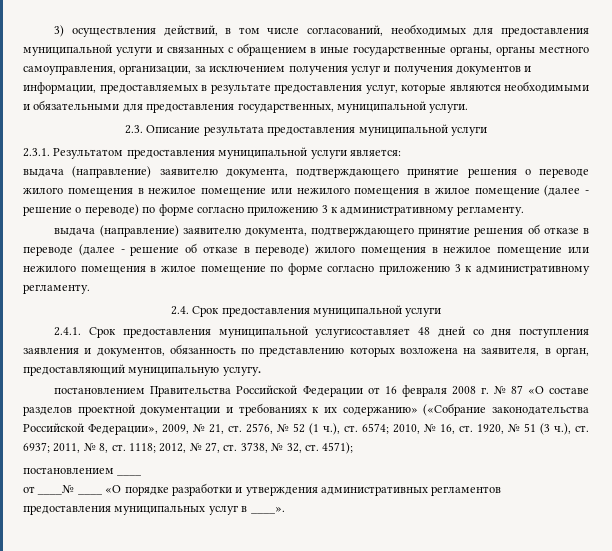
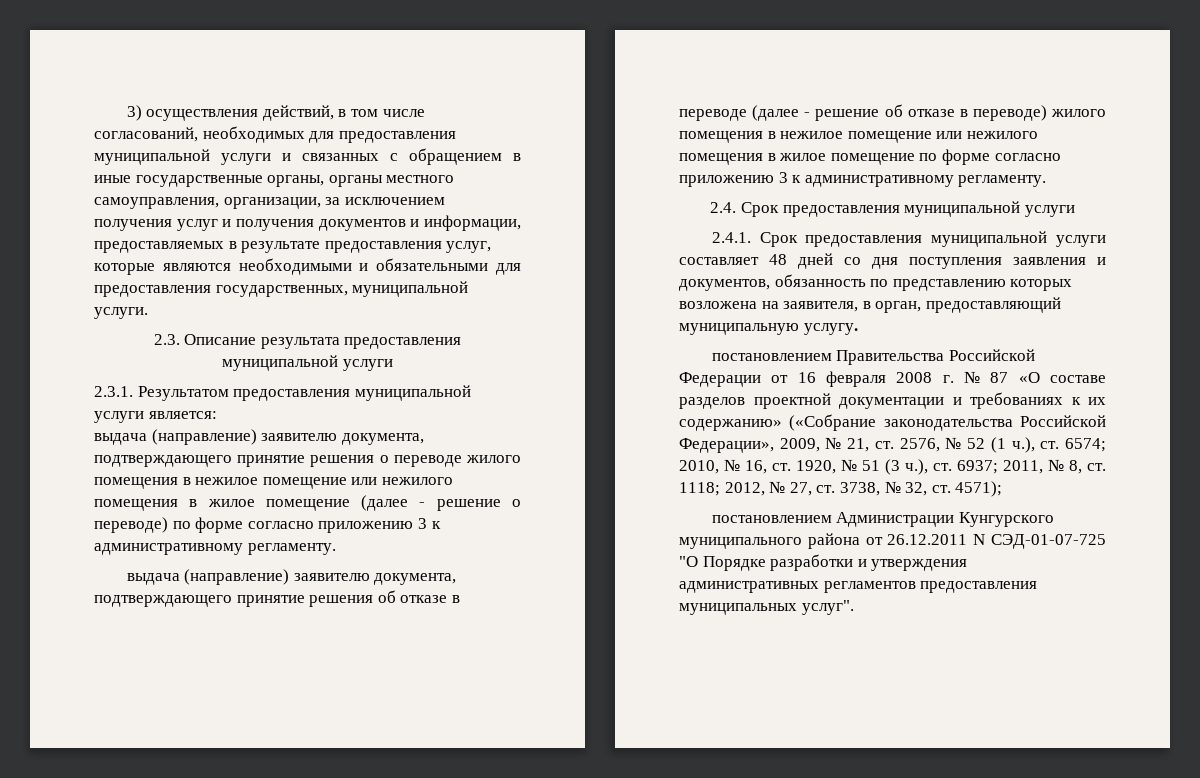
[315,328,411,338] услугисоставляет -> [1056,235,1106,247] [679,257,759,265] услуги составляет
[117,474,143,476] [23,485,103,495] [105,485,169,496] ____ // от ____№ ____ «О порядке -> [836,512,1054,527] [679,533,1106,549] [679,556,766,571] Администрации Кунгурского муниципального района от 26.12.2011 N СЭД-01-07-725 "О Порядке
[208,505,285,515] услуг в ____». -> [801,600,854,615] услуг".

